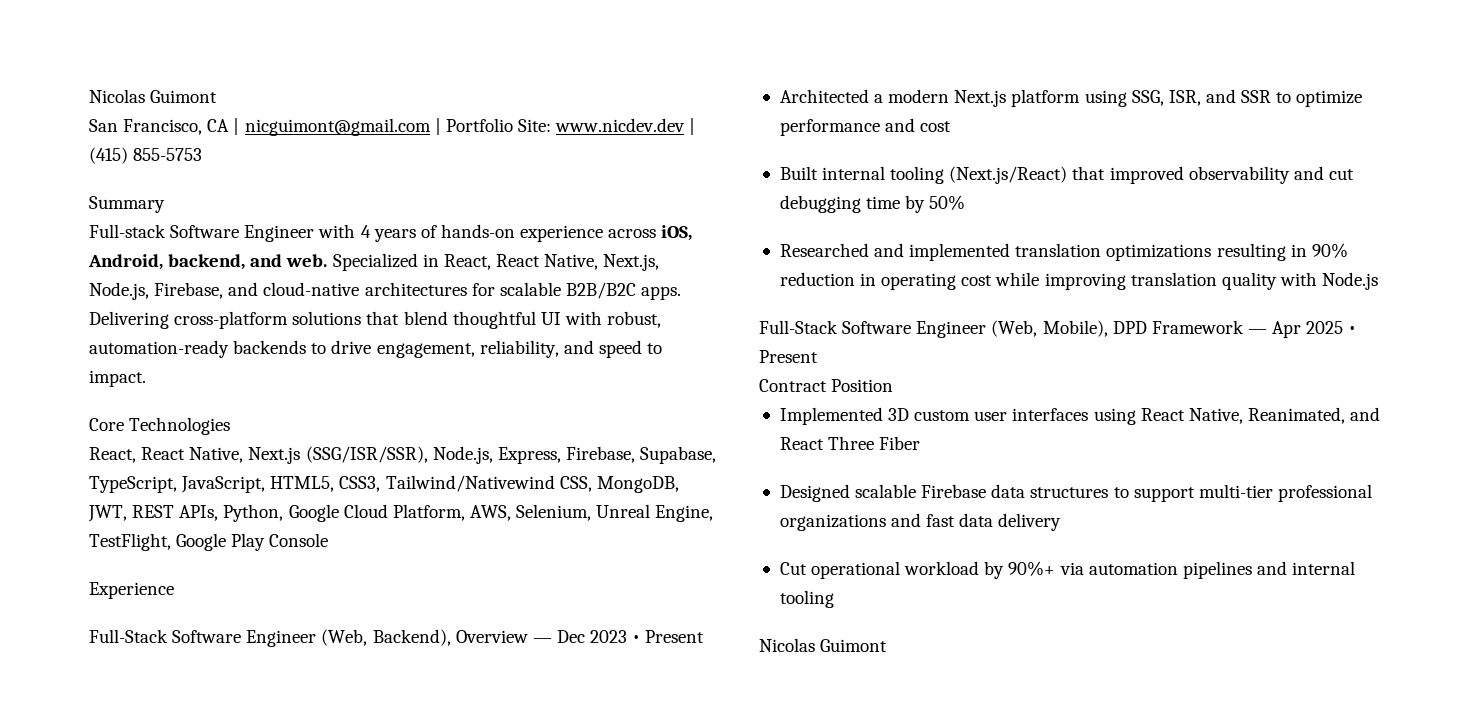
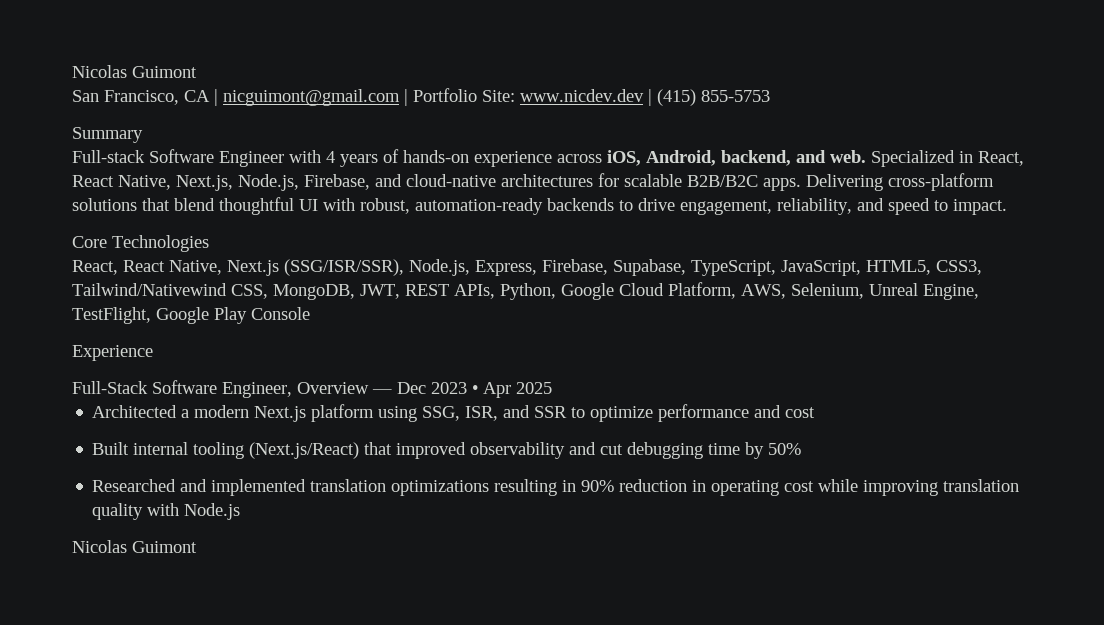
[246,629,451,647] Engineer (Web, Backend), -> [222,382,292,398] Engineer,
[645,630,705,643] Present -> [483,382,552,398] Apr 2025
[759,320,1357,338] [759,350,818,363] [759,379,894,392] [779,407,1381,425] [779,436,921,450] [779,484,1372,502] [779,513,1062,531] [779,561,1356,579] [779,590,834,608] // Full-Stack Software Engineer (Web, Mobile), DPD Framework — Apr 2025 • Present // Contract Position // Implemented 3D custom user interfaces using React Native, Reanimated, and React Three Fiber // Designed scalable Firebase data structures to support multi-tier professional organizations and fast data delivery // Cut operational workload by 90%+ via automation pipelines and internal tooling -> (241, 511) none

